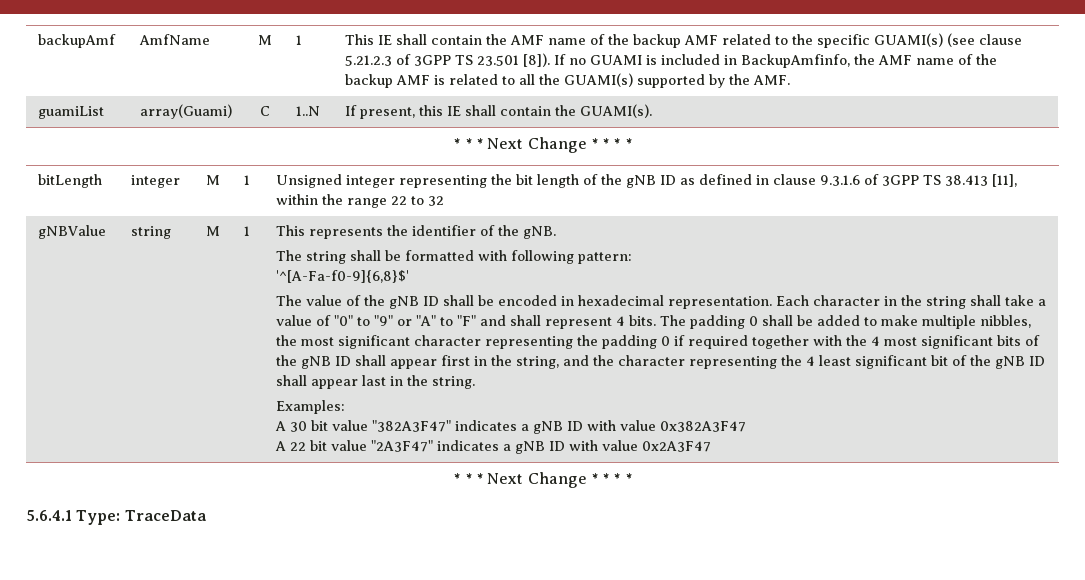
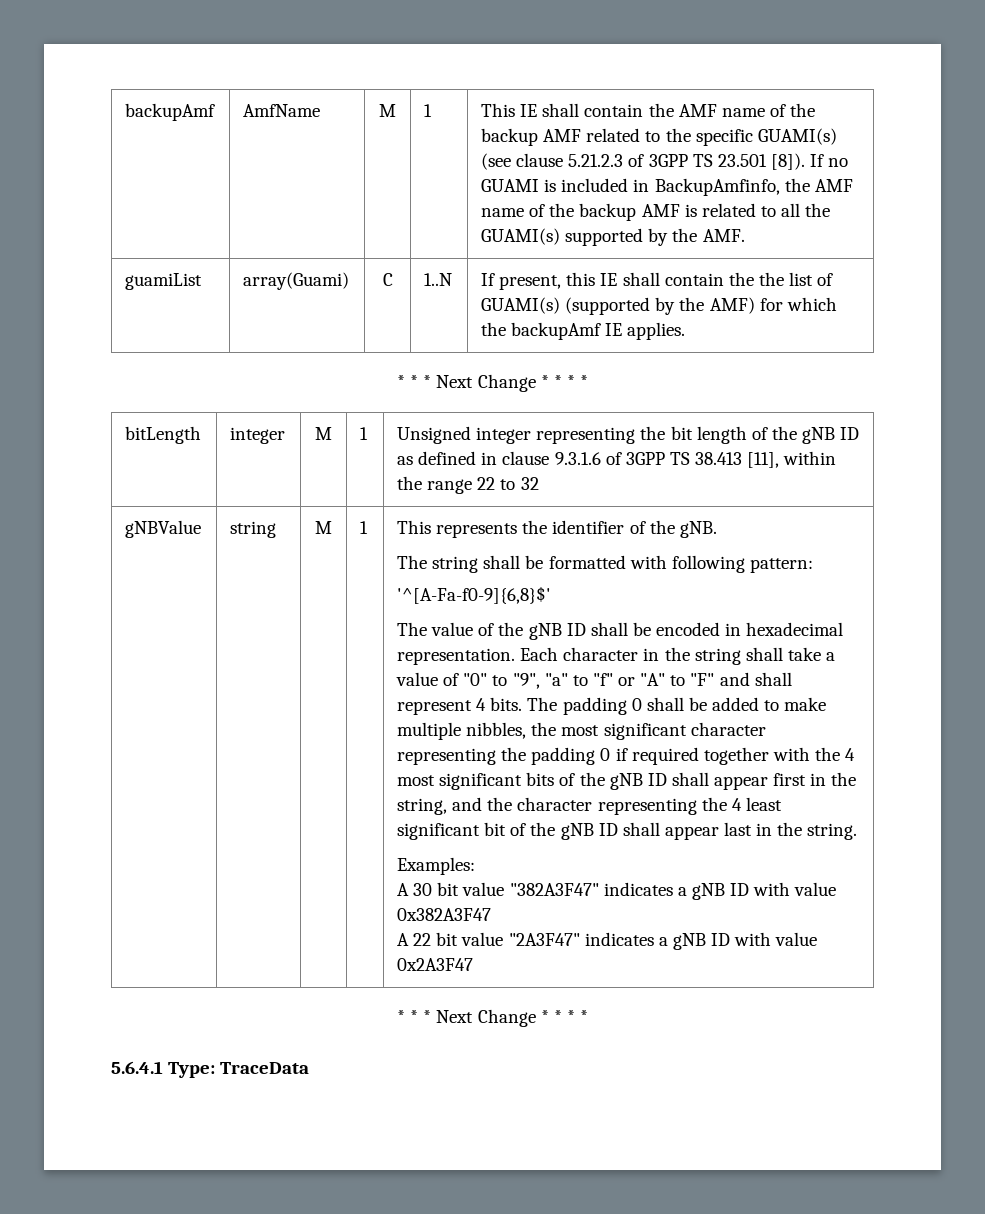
[580,104,653,118] GUAMI(s). -> [758,272,834,286] [481,297,837,315] [481,322,686,340] the list of GUAMI(s) (supported by the AMF) for which the backupAmf IE applies.
[374,315,394,326] "9" -> [512,673,613,689] "9", "a" to "f"

